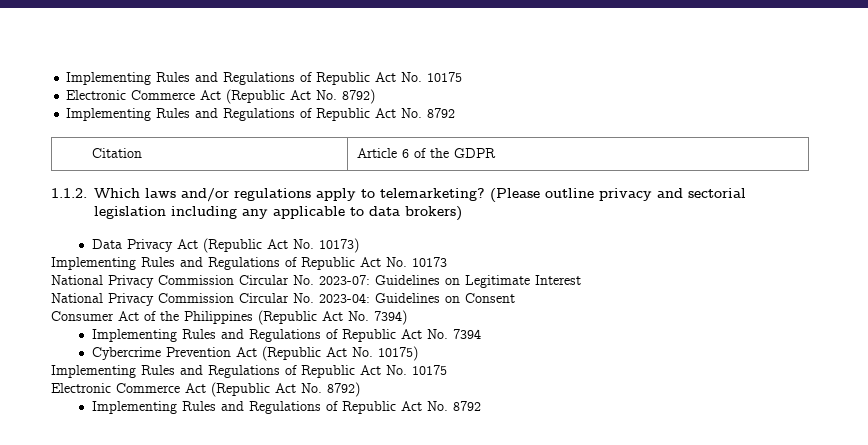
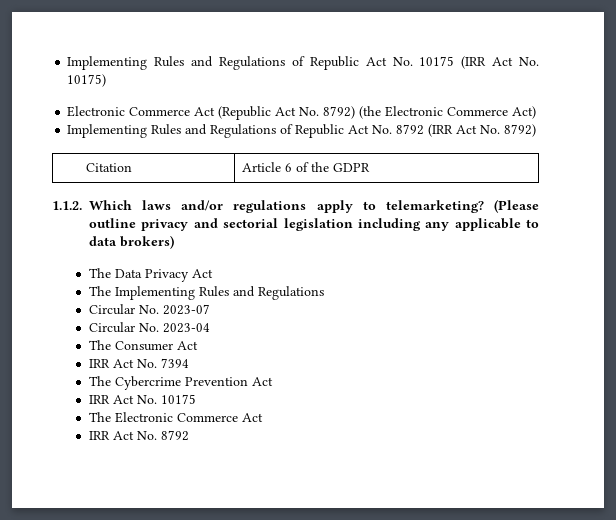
[66,72,463,85] [66,89,376,104] [66,108,456,121] Implementing Rules and Regulations of Republic Act No. 10175 // Electronic Commerce Act (Republic Act No. 8792) // Implementing Rules and Regulations of Republic Act No. 8792 -> [67,56,539,70] [67,74,107,87] [67,106,537,120] [67,124,537,138] Implementing Rules and Regulations of Republic Act No. 10175 (IRR Act No. 10175) // Electronic Commerce Act (Republic Act No. 8792) (the Electronic Commerce Act) // Implementing Rules and Regulations of Republic Act No. 8792 (IRR Act No. 8792)
(462, 213) none -> [88,268,111,278] The
[203,238,360,253] [51,257,447,270] [51,275,581,288] [51,293,515,306] [51,310,407,325] [92,329,397,342] (Republic Act No. 10173) // Implementing Rules and Regulations of Republic Act No. 10173 // National Privacy Commission Circular No. 2023-07: Guidelines on Legitimate Interest // National Privacy Commission Circular No. 2023-04: Guidelines on Consent // Consumer Act of the Philippines (Republic Act No. 7394) // Implementing Rules and Regulations of Republic -> [88,286,324,300] [88,304,210,315] [88,322,210,333] [88,340,198,351] [88,359,110,368] // The Implementing Rules and Regulations // Circular No. 2023-07 // Circular No. 2023-04 // The Consumer Act // IRR
(482, 334) none -> [88,376,111,386] The
[262,346,419,361] [51,365,447,378] [51,382,360,397] [92,401,397,414] (Republic Act No. 10175) // Implementing Rules and Regulations of Republic Act No. 10175 // Electronic Commerce Act (Republic Act No. 8792) // Implementing Rules and Regulations of Republic -> [88,394,196,404] [88,412,263,423] [88,431,110,440] // IRR Act No. 10175 // The Electronic Commerce Act // IRR

